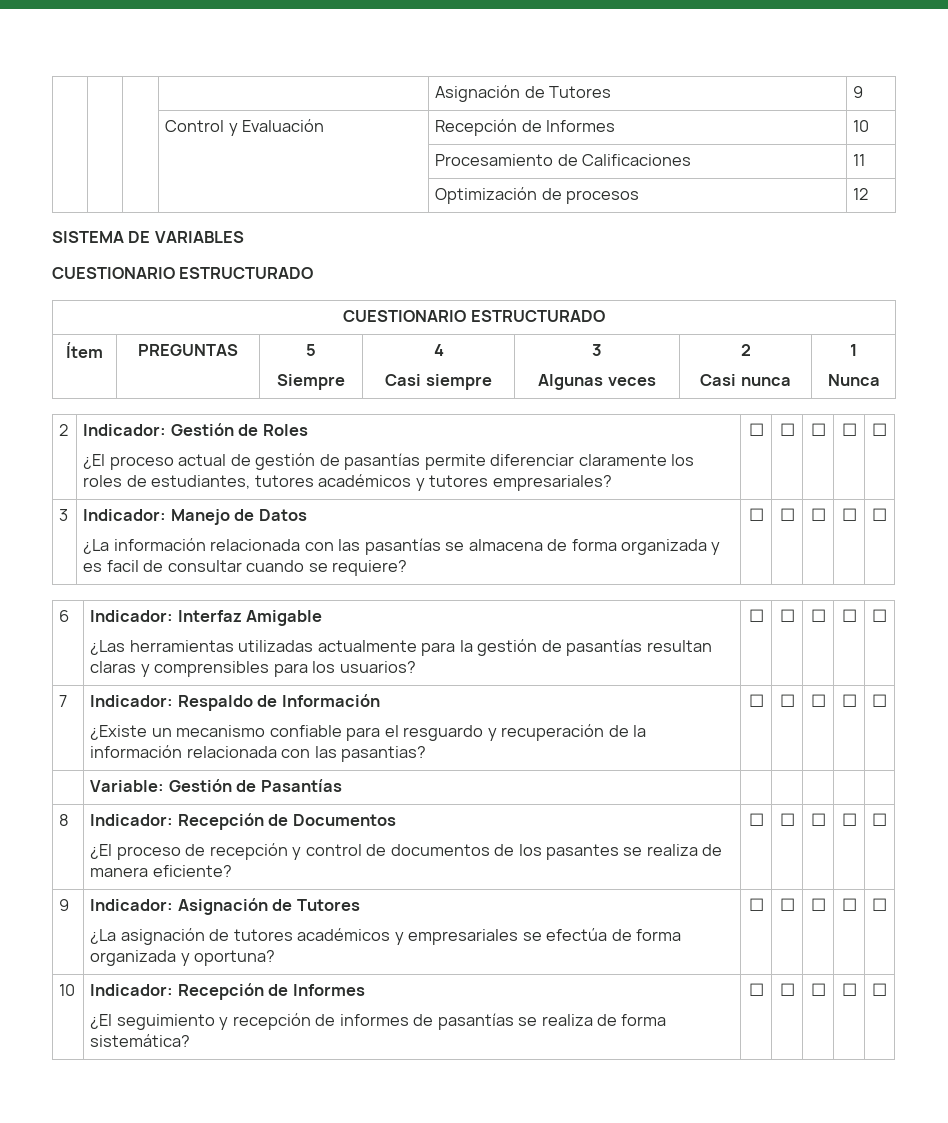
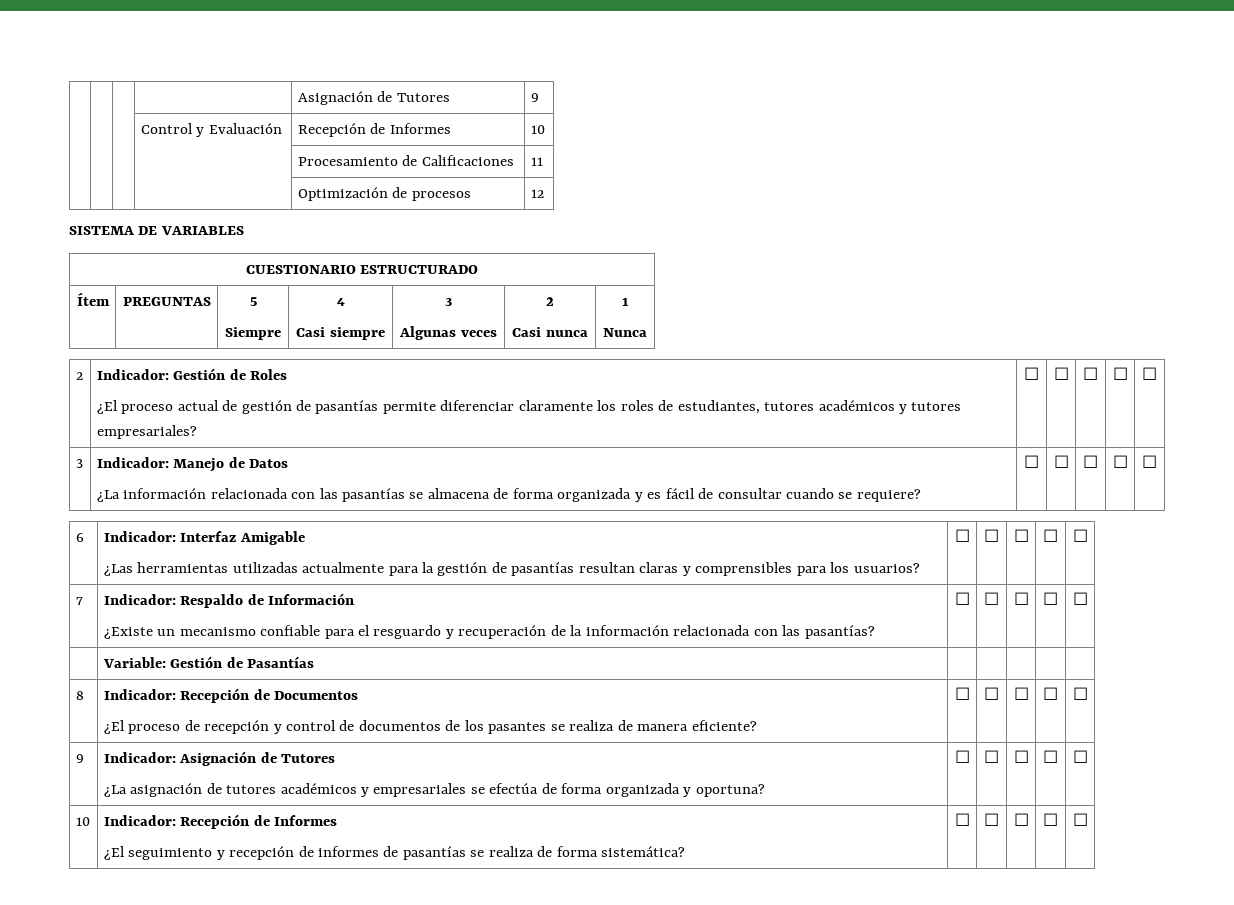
[52,267,314,279] // CUESTIONARIO ESTRUCTURADO -> (244, 230) none
[106,560,139,572] facil -> [665,488,695,499] fácil
[341,746,427,762] pasantias? -> [804,625,875,639] pasantías?

